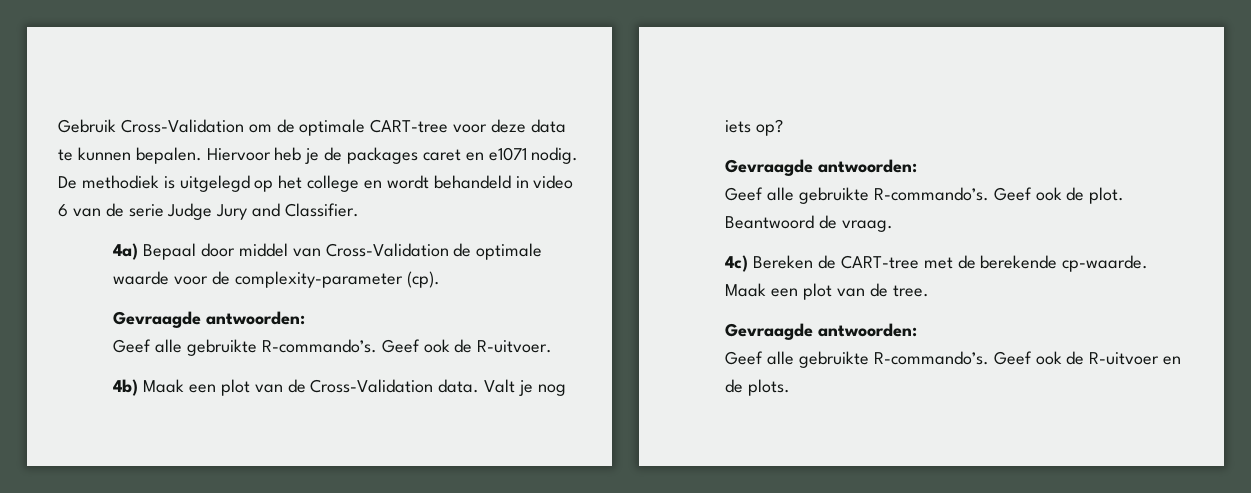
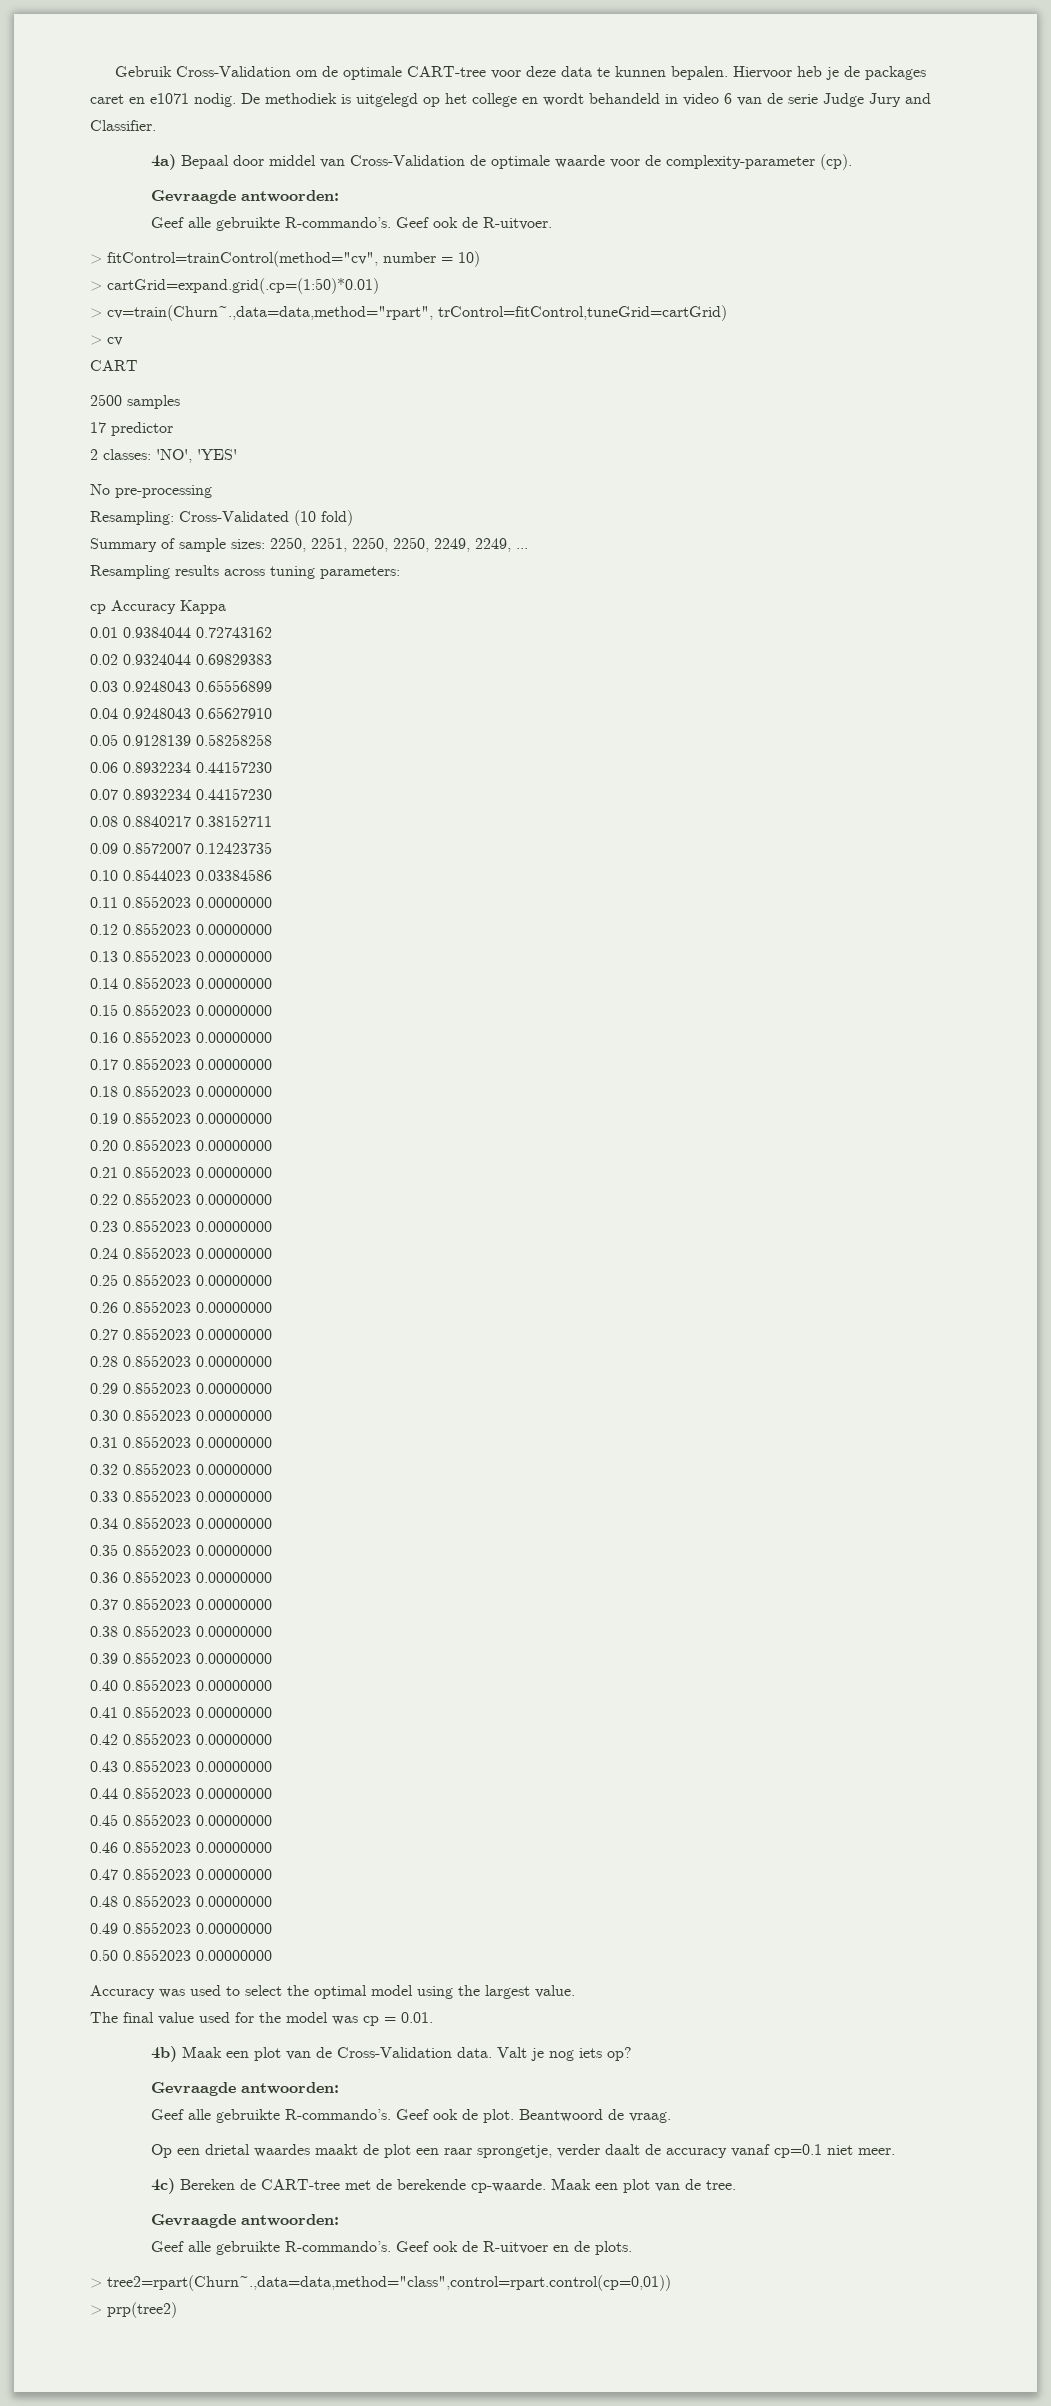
(553, 346) none -> [90,251,480,267] [90,278,379,294] [90,305,727,321] [90,335,123,346] [90,360,138,371] [90,394,180,409] [90,422,173,436] [90,449,237,463] [90,484,212,498] [90,510,353,526] [90,537,528,552] [90,565,400,579] [90,600,226,614] [90,627,272,638] [90,654,272,665] [90,680,272,692] [90,707,272,719] [90,734,272,746] [90,761,272,773] [90,788,272,800] [90,815,272,827] [90,842,272,854] [90,869,272,881] [90,896,272,908] [90,923,272,935] [90,950,272,962] [90,977,272,989] [90,1004,272,1016] [90,1031,272,1043] [90,1058,272,1070] [90,1085,272,1097] [90,1112,272,1124] [90,1139,272,1151] [90,1166,272,1178] [90,1193,272,1205] [90,1220,272,1232] [90,1247,272,1259] [90,1274,272,1286] [90,1301,272,1313] [90,1328,272,1340] [90,1355,272,1367] [90,1382,272,1394] [90,1409,272,1421] [90,1436,272,1448] [90,1463,272,1475] [90,1490,272,1502] [90,1517,272,1529] [90,1544,272,1556] [90,1571,272,1583] [90,1598,272,1610] [90,1625,272,1637] [90,1652,272,1664] [90,1679,272,1691] [90,1706,272,1718] [90,1733,272,1745] [90,1760,272,1772] [90,1787,272,1799] [90,1814,272,1826] [90,1841,272,1853] [90,1868,272,1880] [90,1895,272,1907] [90,1922,272,1934] [90,1949,272,1961] [90,1985,575,1999] [90,2012,433,2026] // > fitControl=trainControl(method="cv", number = 10) // > cartGrid=expand.grid(.cp=(1:50)*0.01) // > cv=train(Churn~.,data=data,method="rpart", trControl=fitControl,tuneGrid=cartGrid) // > cv // CART // 2500 samples // 17 predictor // 2 classes: 'NO', 'YES' // No pre-processing // Resampling: Cross-Validated (10 fold) // Summary of sample sizes: 2250, 2251, 2250, 2250, 2249, 2249, ... // Resampling results across tuning parameters: // cp Accuracy Kappa // 0.01 0.9384044 0.72743162 // 0.02 0.9324044 0.69829383 // 0.03 0.9248043 0.65556899 // 0.04 0.9248043 0.65627910 // 0.05 0.9128139 0.58258258 // 0.06 0.8932234 0.44157230 // 0.07 0.8932234 0.44157230 // 0.08 0.8840217 0.38152711 // 0.09 0.8572007 0.12423735 // 0.10 0.8544023 0.03384586 // 0.11 0.8552023 0.00000000 // 0.12 0.8552023 0.00000000 // 0.13 0.8552023 0.00000000 // 0.14 0.8552023 0.00000000 // 0.15 0.8552023 0.00000000 // 0.16 0.8552023 0.00000000 // 0.17 0.8552023 0.00000000 // 0.18 0.8552023 0.00000000 // 0.19 0.8552023 0.00000000 // 0.20 0.8552023 0.00000000 // 0.21 0.8552023 0.00000000 // 0.22 0.8552023 0.00000000 // 0.23 0.8552023 0.00000000 // 0.24 0.8552023 0.00000000 // 0.25 0.8552023 0.00000000 // 0.26 0.8552023 0.00000000 // 0.27 0.8552023 0.00000000 // 0.28 0.8552023 0.00000000 // 0.29 0.8552023 0.00000000 // 0.30 0.8552023 0.00000000 // 0.31 0.8552023 0.00000000 // 0.32 0.8552023 0.00000000 // 0.33 0.8552023 0.00000000 // 0.34 0.8552023 0.00000000 // 0.35 0.8552023 0.00000000 // 0.36 0.8552023 0.00000000 // 0.37 0.8552023 0.00000000 // 0.38 0.8552023 0.00000000 // 0.39 0.8552023 0.00000000 // 0.40 0.8552023 0.00000000 // 0.41 0.8552023 0.00000000 // 0.42 0.8552023 0.00000000 // 0.43 0.8552023 0.00000000 // 0.44 0.8552023 0.00000000 // 0.45 0.8552023 0.00000000 // 0.46 0.8552023 0.00000000 // 0.47 0.8552023 0.00000000 // 0.48 0.8552023 0.00000000 // 0.49 0.8552023 0.00000000 // 0.50 0.8552023 0.00000000 // Accuracy was used to select the optimal model using the largest value. // The final value used for the model was cp = 0.01.
(893, 226) none -> [150,2144,895,2158] // Op een drietal waardes maakt de plot een raar sprongetje, verder daalt de accuracy vanaf cp=0.1 niet meer.
(791, 387) none -> [90,2275,671,2291] [90,2302,177,2318] // > tree2=rpart(Churn~.,data=data,method="class",control=rpart.control(cp=0,01)) // > prp(tree2)

